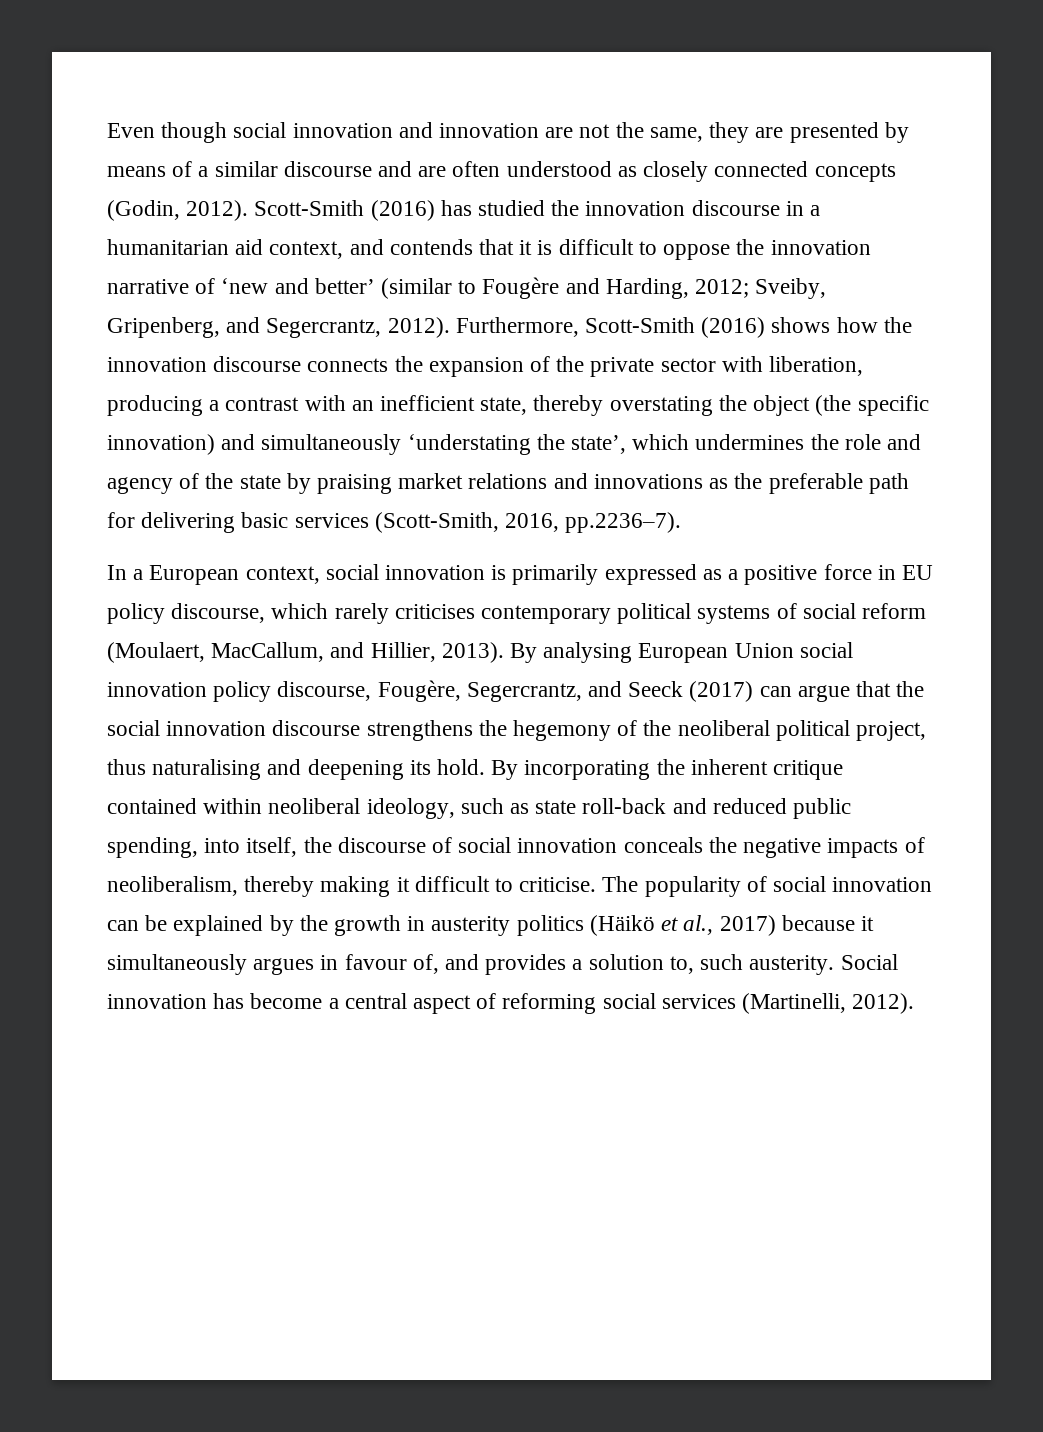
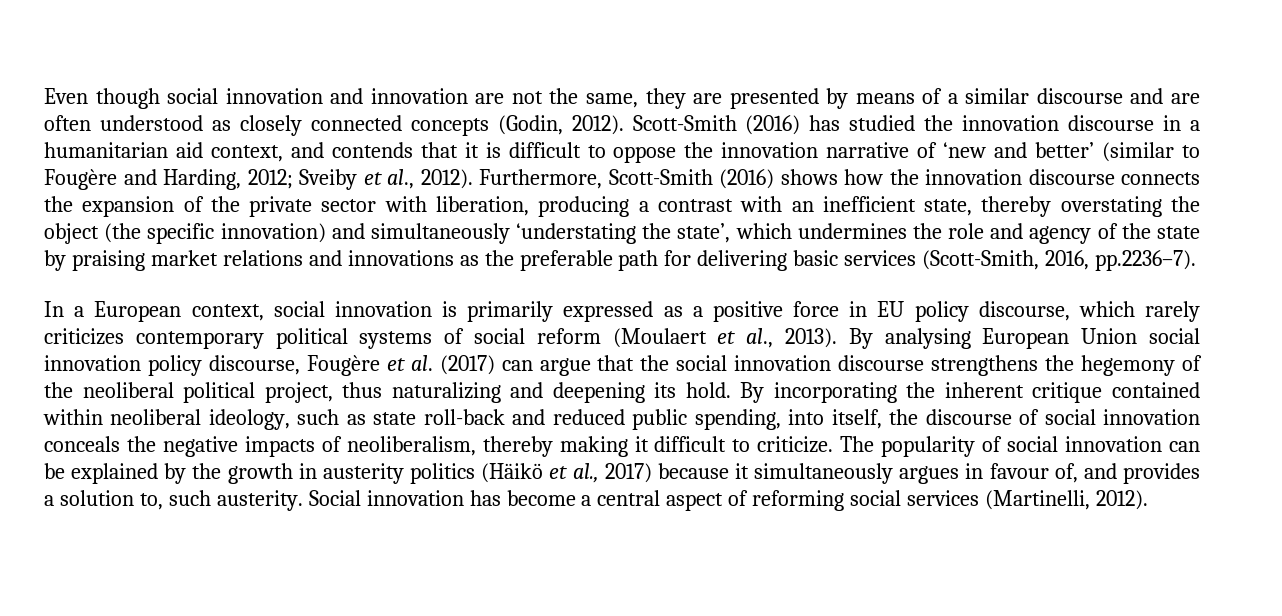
[755,278,827,299] [107,317,382,338] Sveiby, Gripenberg, and Segercrantz, -> [299,169,414,190] Sveiby et al.,
[394,604,475,619] criticises -> [44,328,124,345] criticizes
[107,642,436,663] (Moulaert, MacCallum, and Hillier, -> [612,328,774,348] (Moulaert et al.,
[377,680,684,702] Fougère, Segercrantz, and Seeck -> [306,355,433,376] Fougère et al.
[152,759,262,780] naturalising -> [391,382,501,403] naturalizing
[519,877,597,892] criticise. -> [757,436,834,453] criticize.

